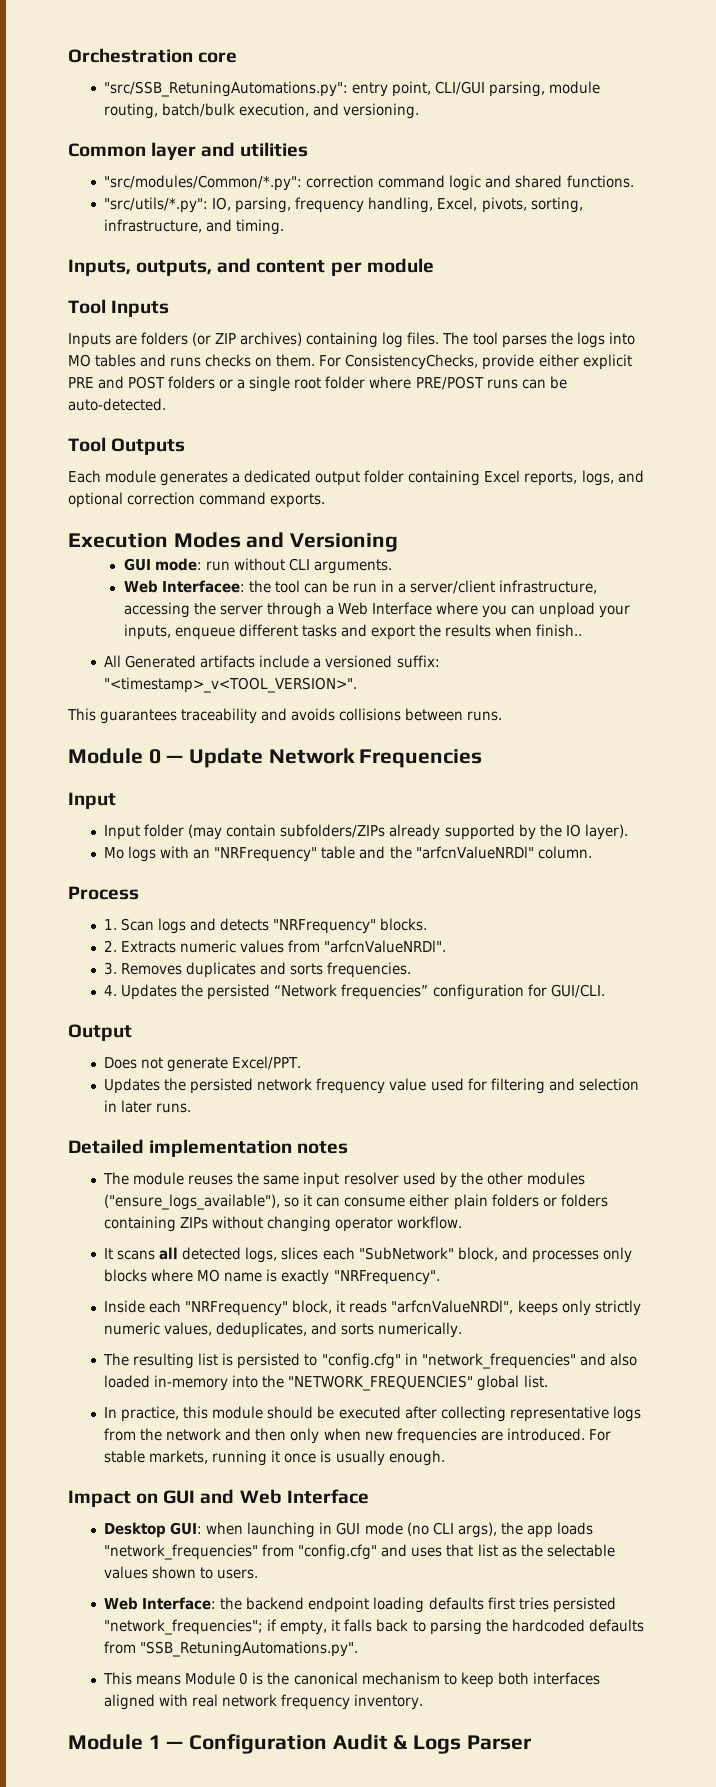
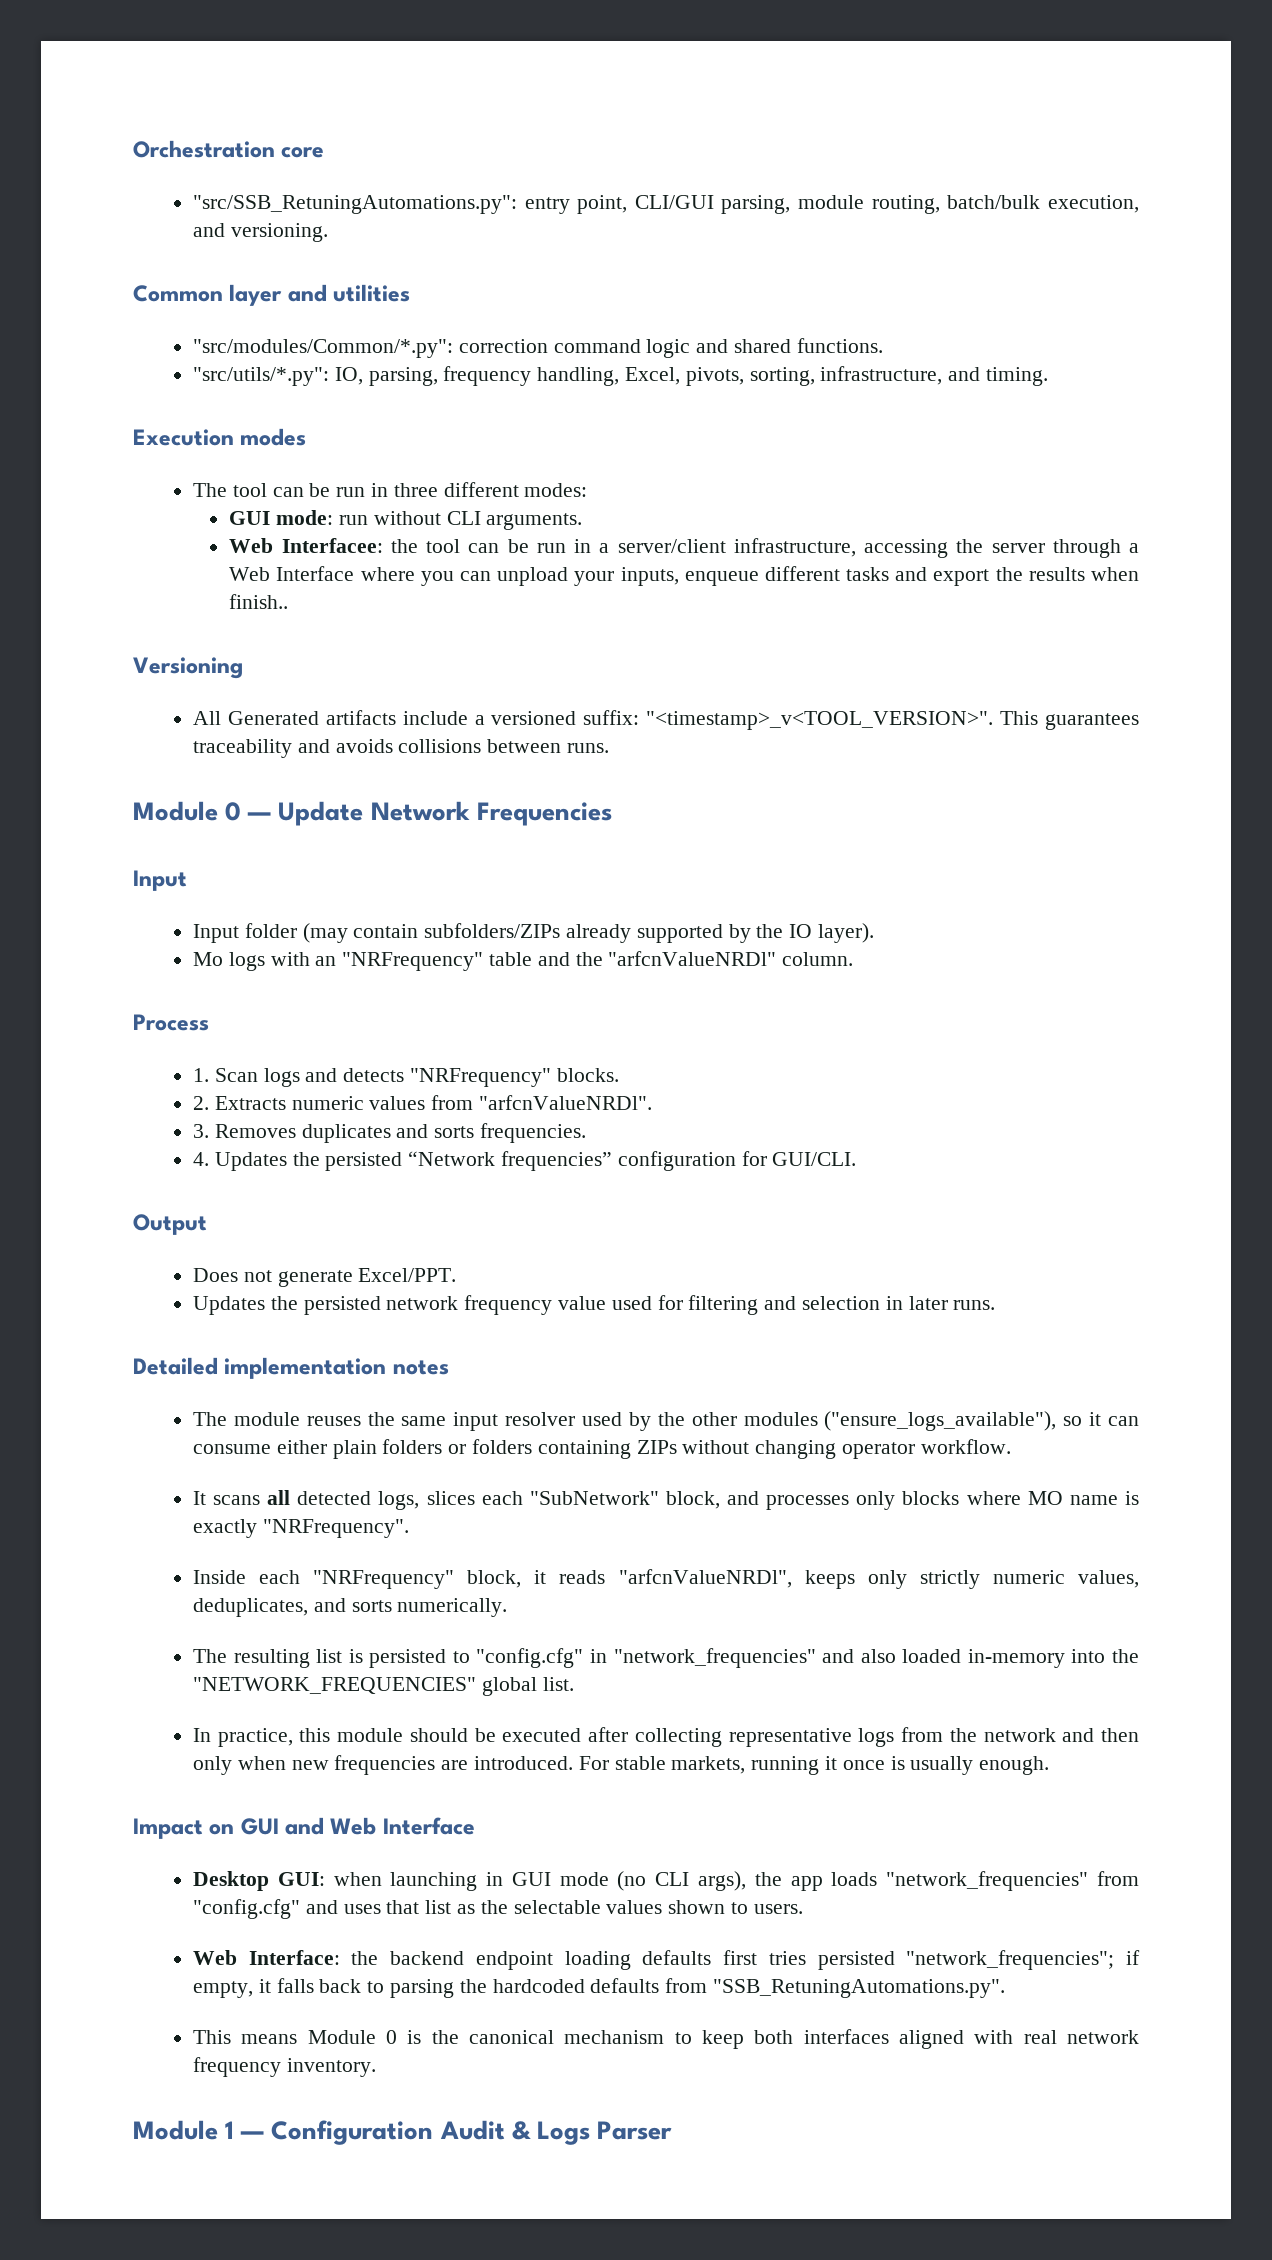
[68,258,434,276] [68,299,170,317] [68,332,635,348] [68,354,632,370] [68,376,567,392] [68,398,166,411] [68,437,186,455] [68,470,644,486] [68,492,326,508] [68,532,399,552] Inputs, outputs, and content per module // Tool Inputs // Inputs are folders (or ZIP archives) containing log files. The tool parses the logs into MO tables and runs checks on them. For ConsistencyChecks, provide either explicit PRE and POST folders or a single root folder where PRE/POST runs can be auto-detected. // Tool Outputs // Each module generates a dedicated output folder containing Excel reports, logs, and optional correction command exports. // Execution Modes and Versioning -> [133,428,307,446] [192,482,588,497] Execution modes // The tool can be run in three different modes:
(583, 630) none -> [133,657,243,679] // Versioning
(358, 685) // -> (994, 720) none

